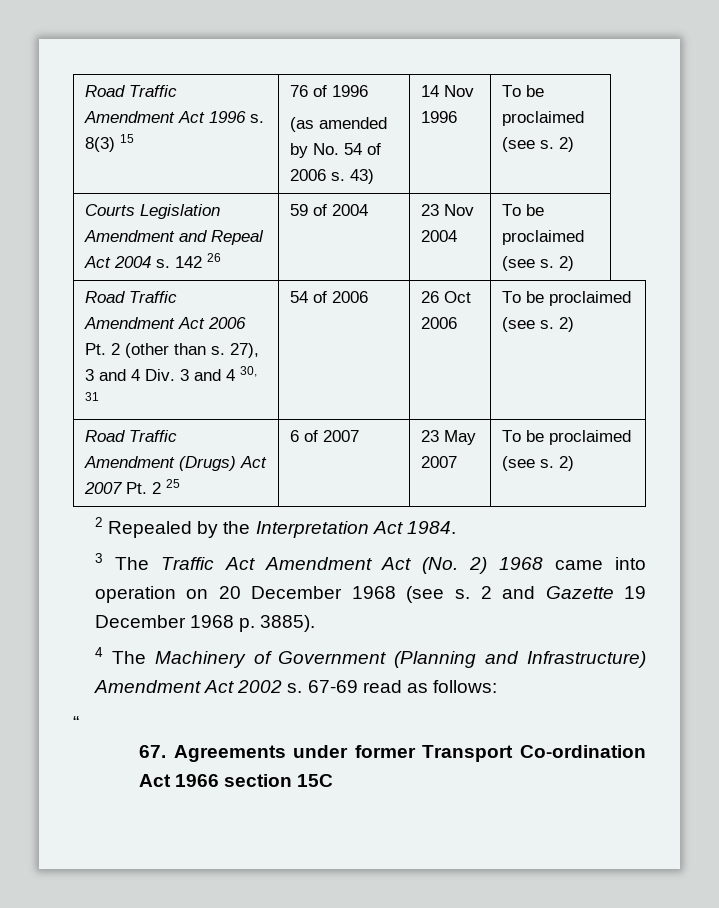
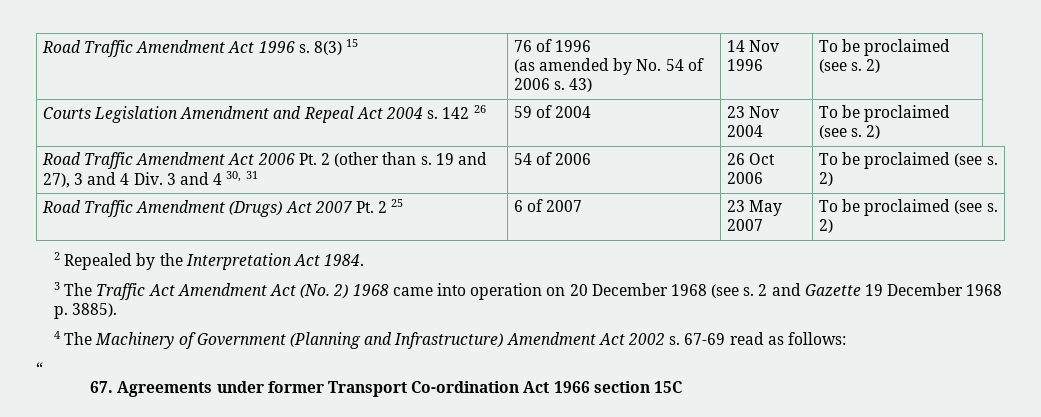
(226, 350) none -> [435,152,487,165] 19 and

